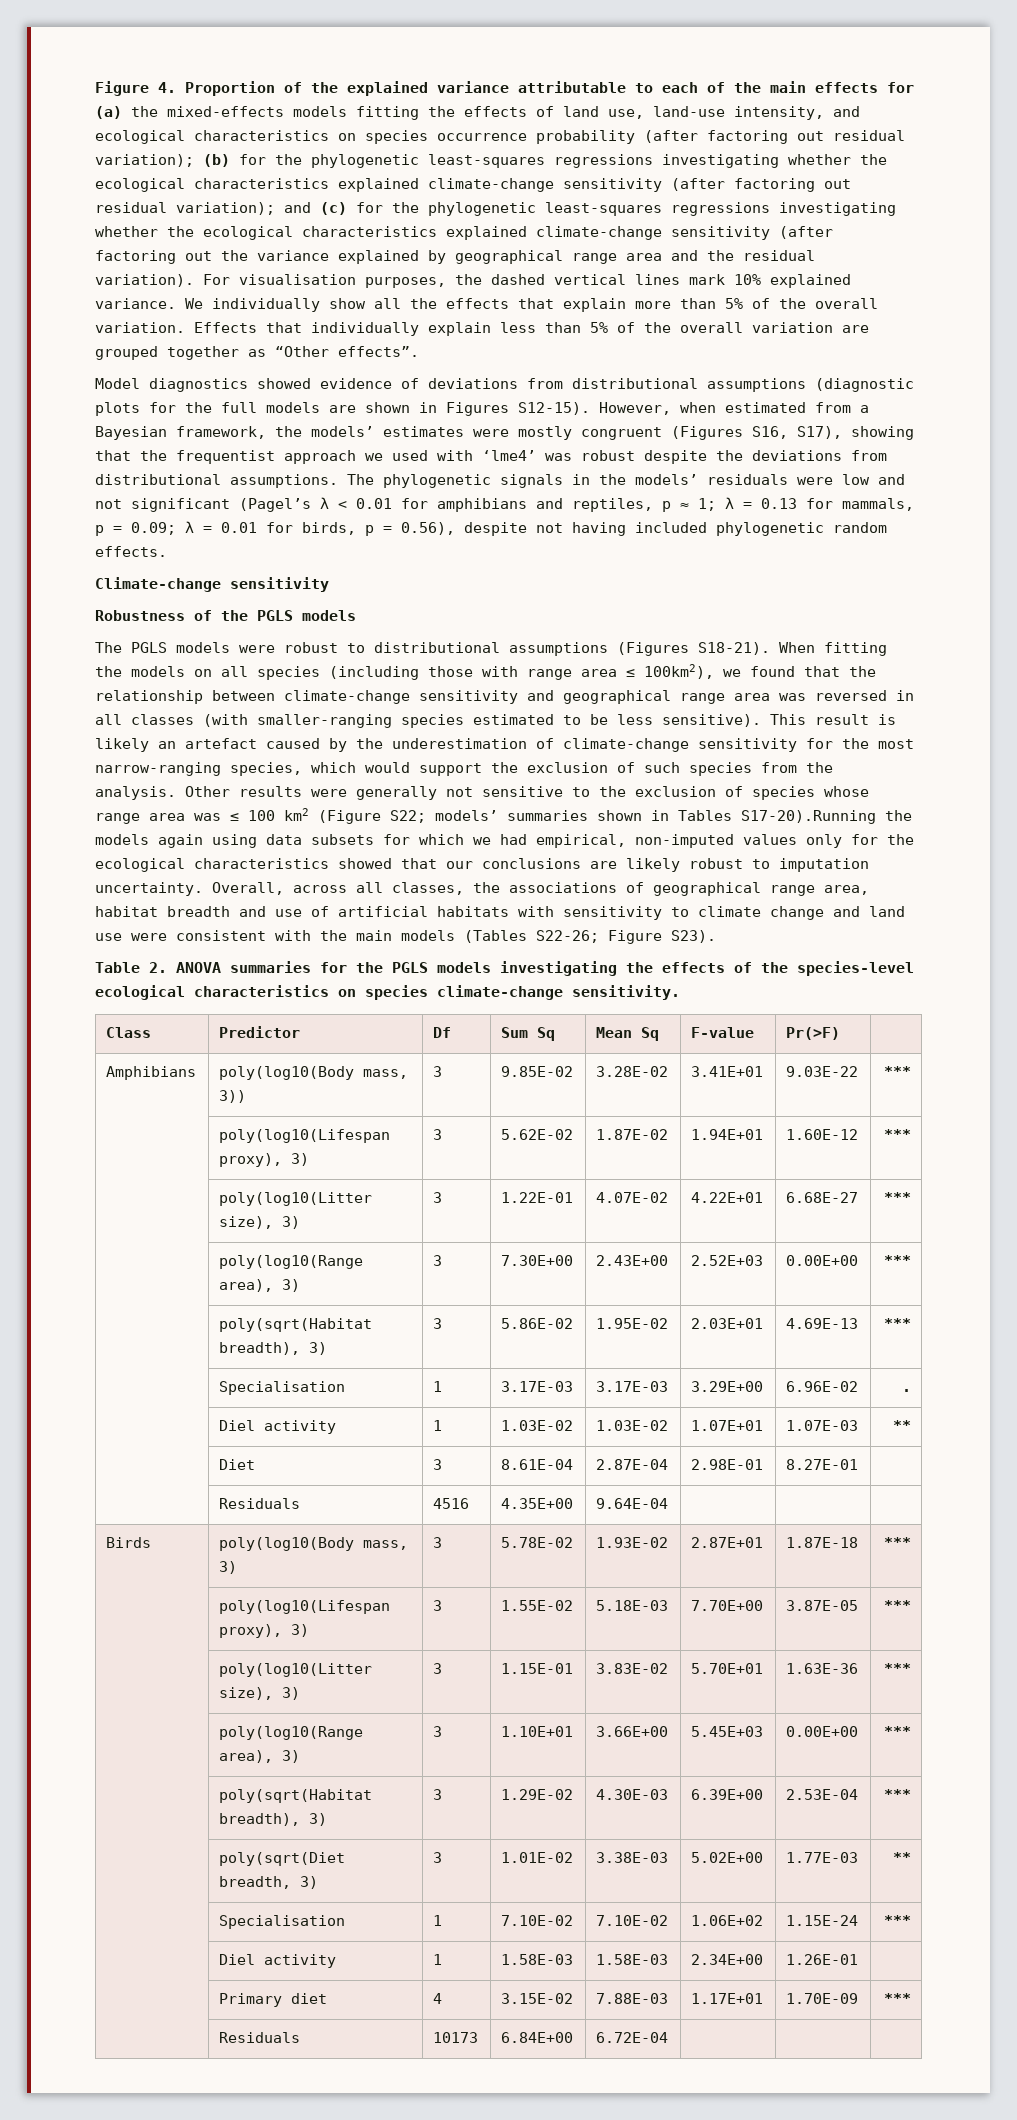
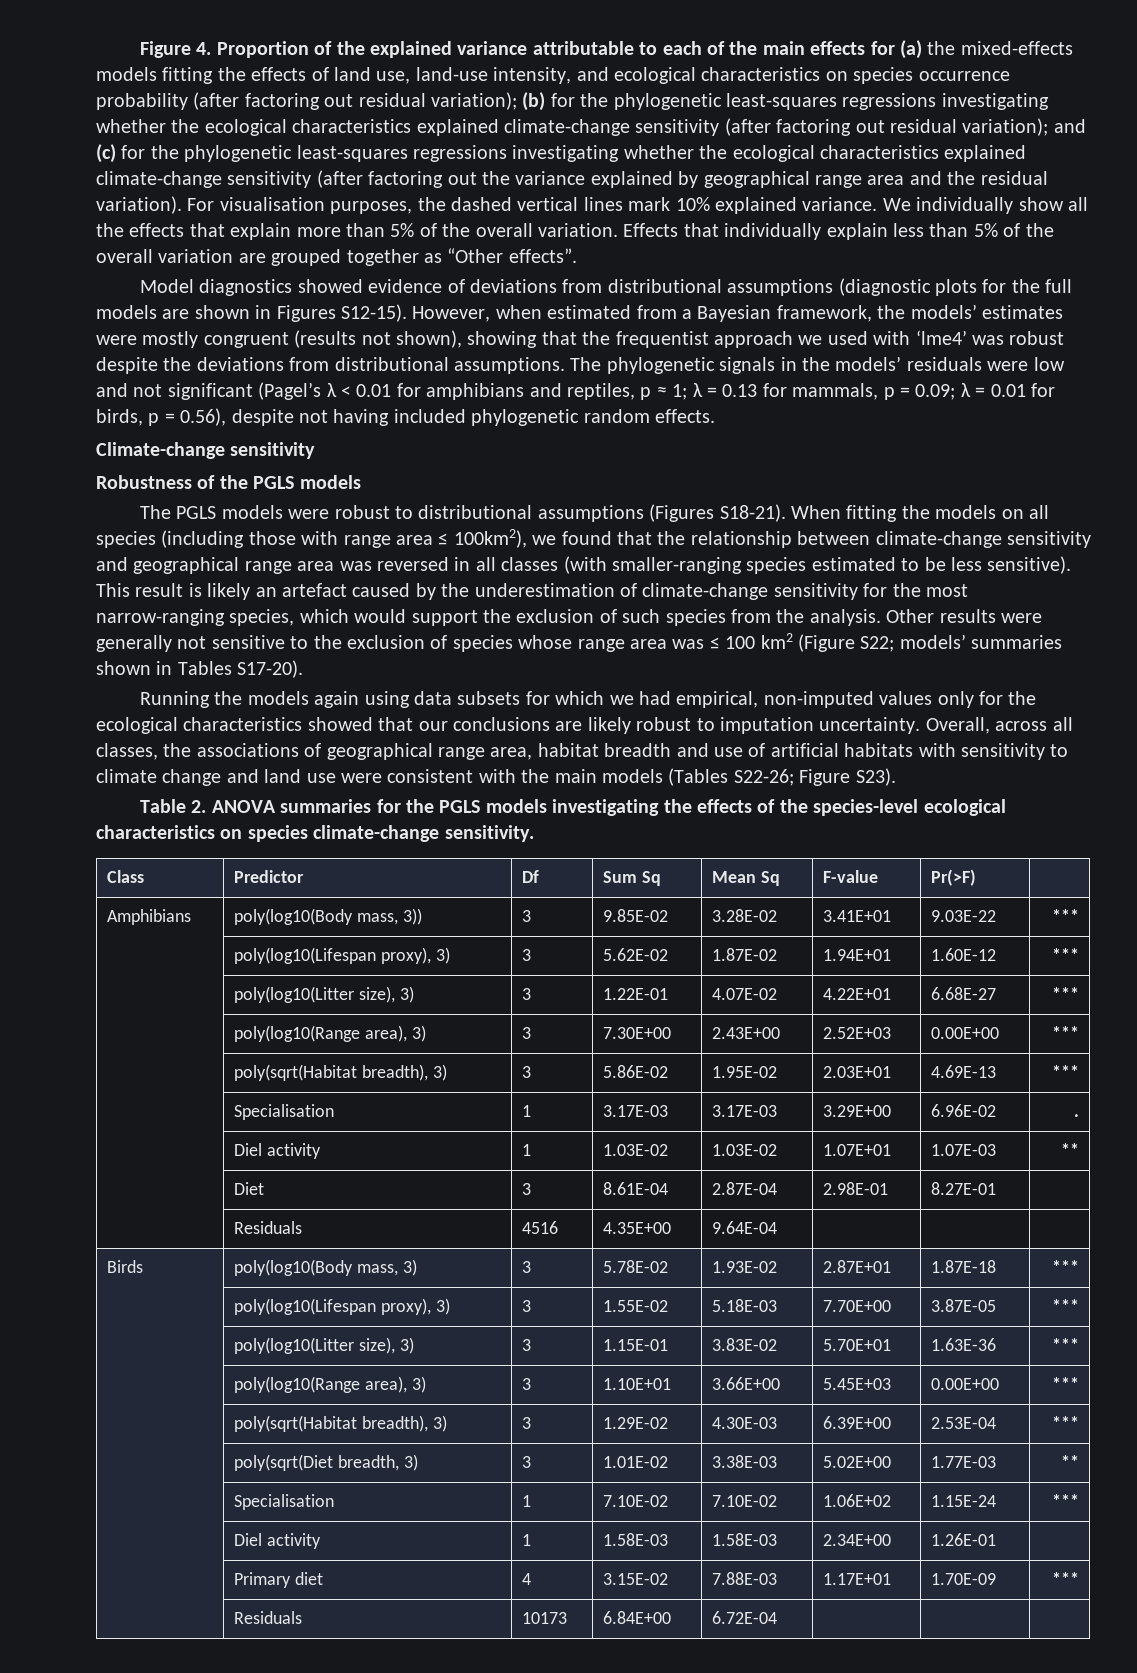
[671,426,842,440] (Figures S16, S17), -> [294,330,462,348] (results not shown),
[741,810,876,824] S17-20).Running -> [237,660,304,678] [140,691,211,708] S17-20). // Running

